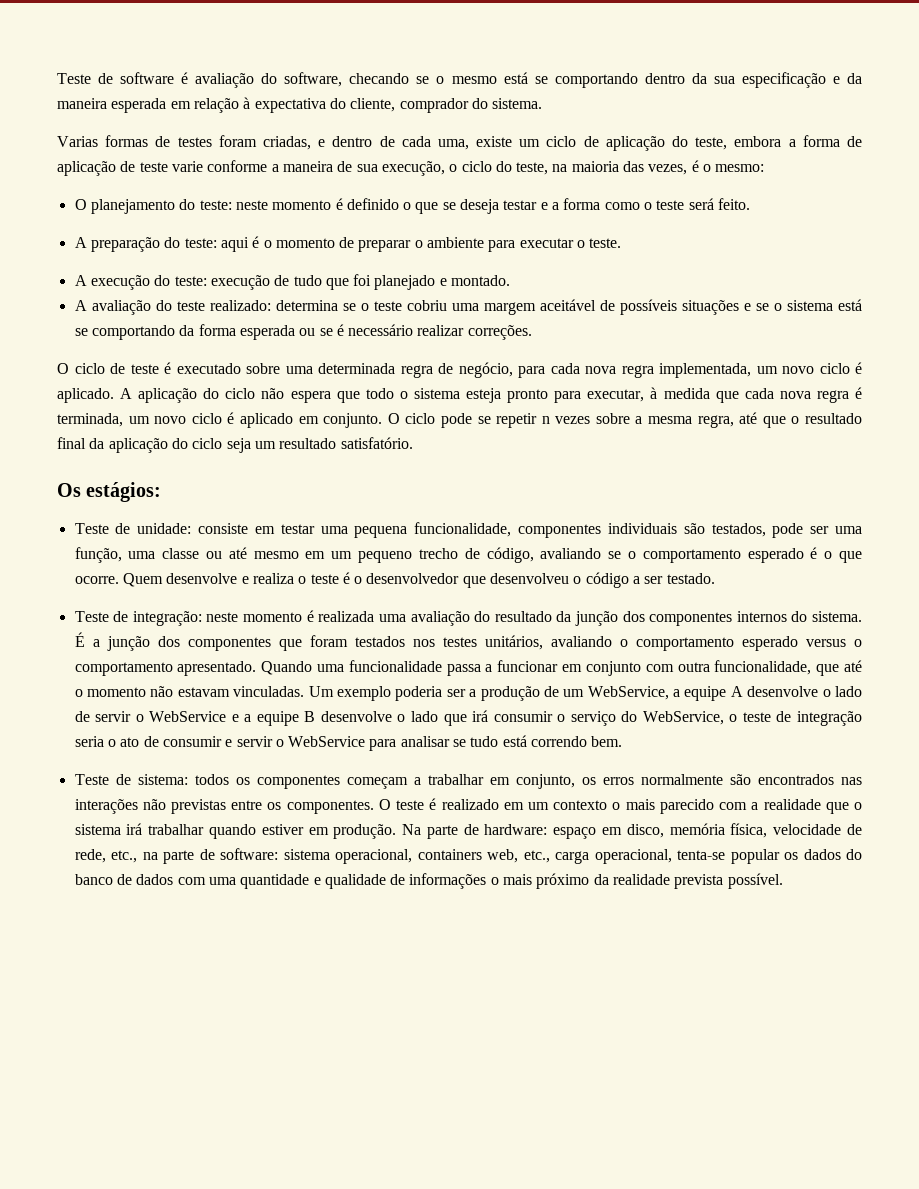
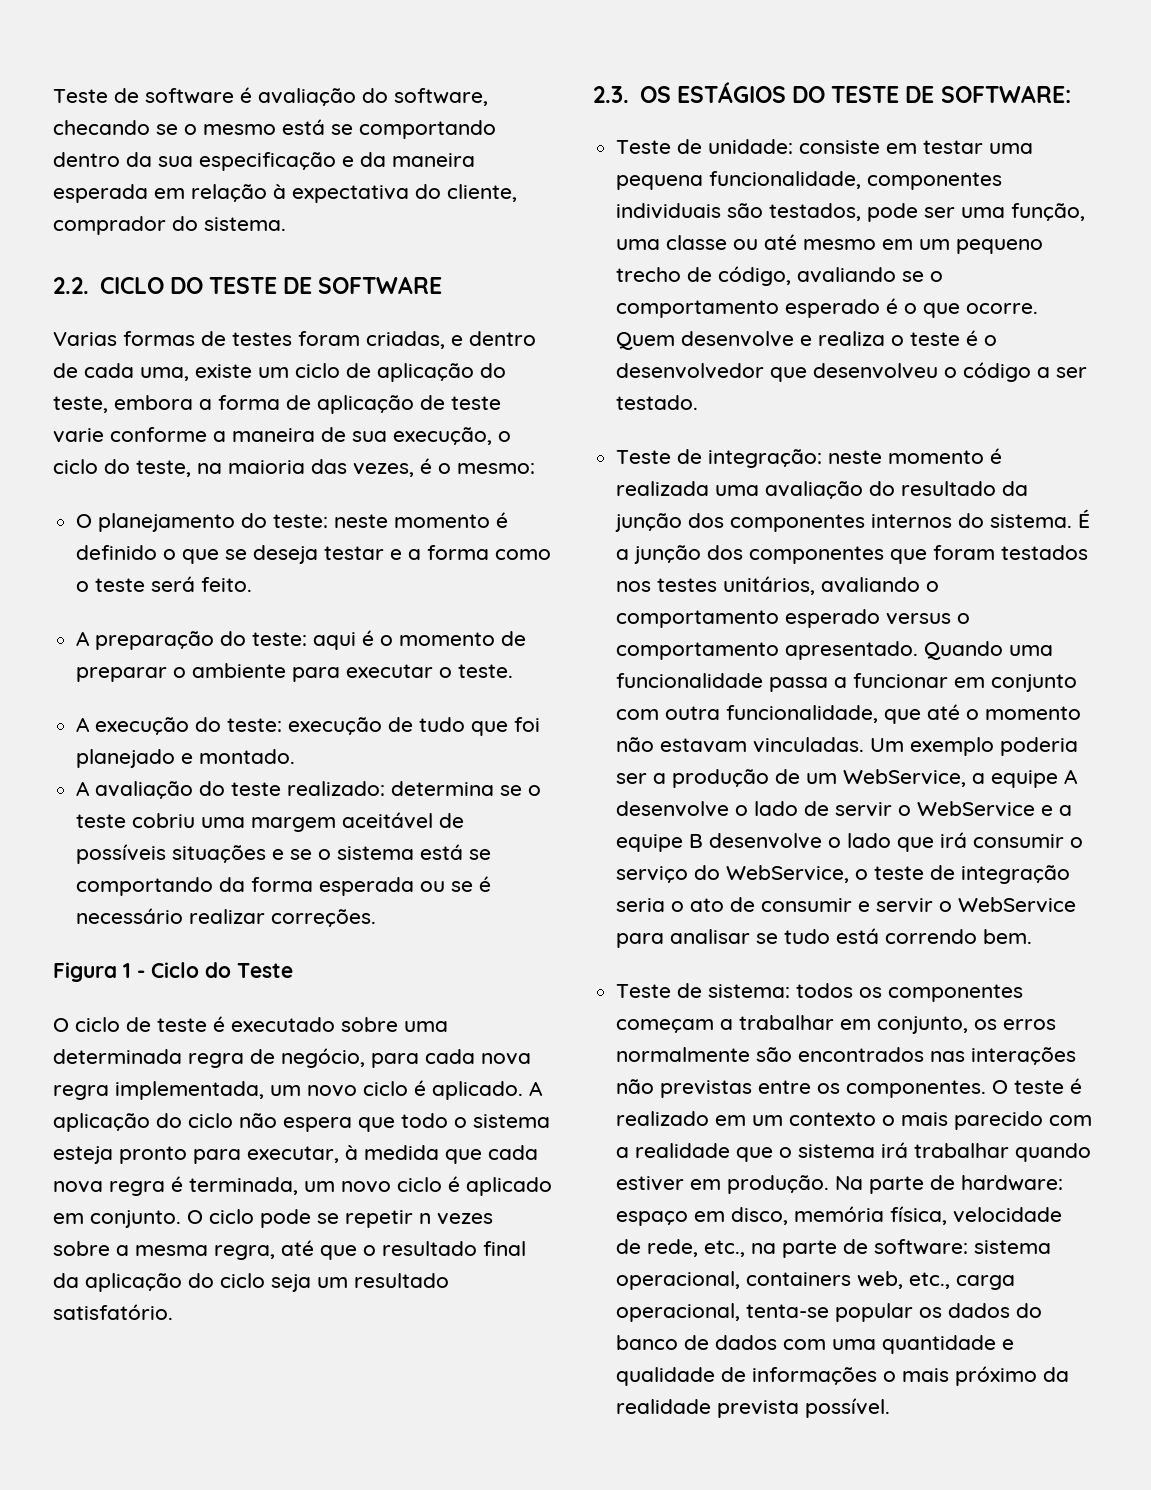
(543, 103) none -> [53,276,443,294] // 2.2. CICLO DO TESTE DE SOFTWARE
(532, 332) none -> [53,962,293,982] // Figura 1 - Ciclo do Teste
[57,482,162,502] Os estágios: -> [593,82,1071,103] 2.3. OS ESTÁGIOS DO TESTE DE SOFTWARE:

